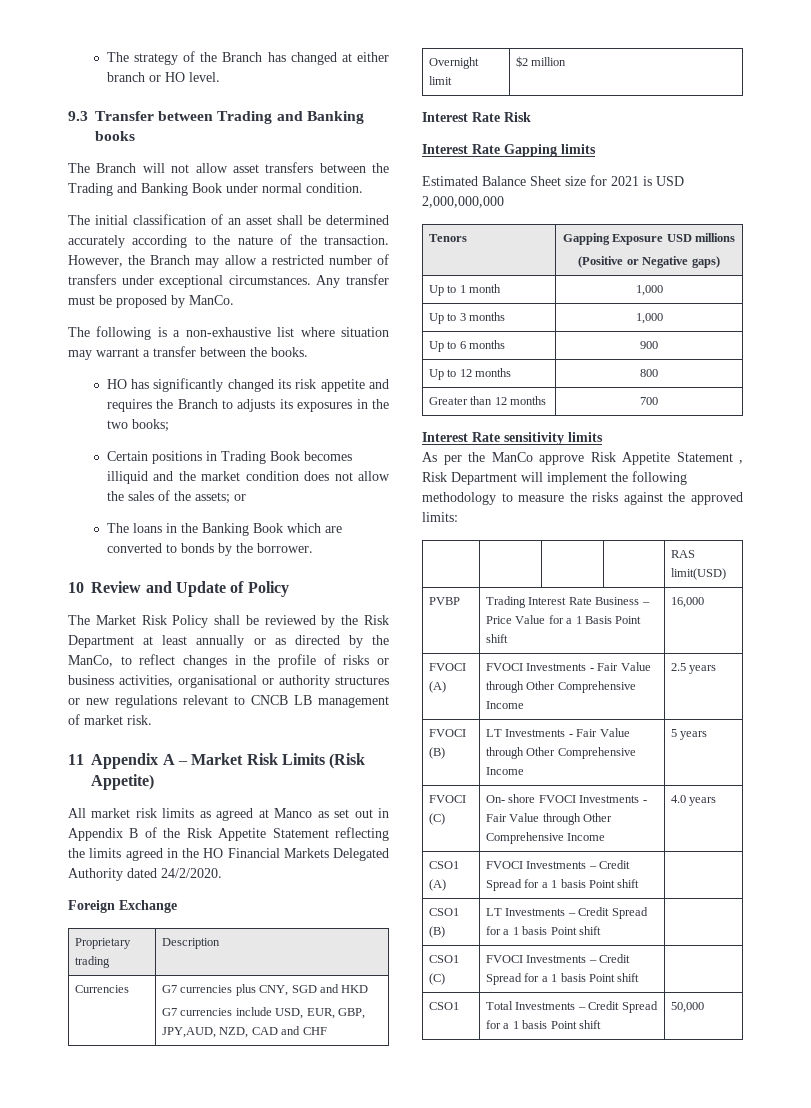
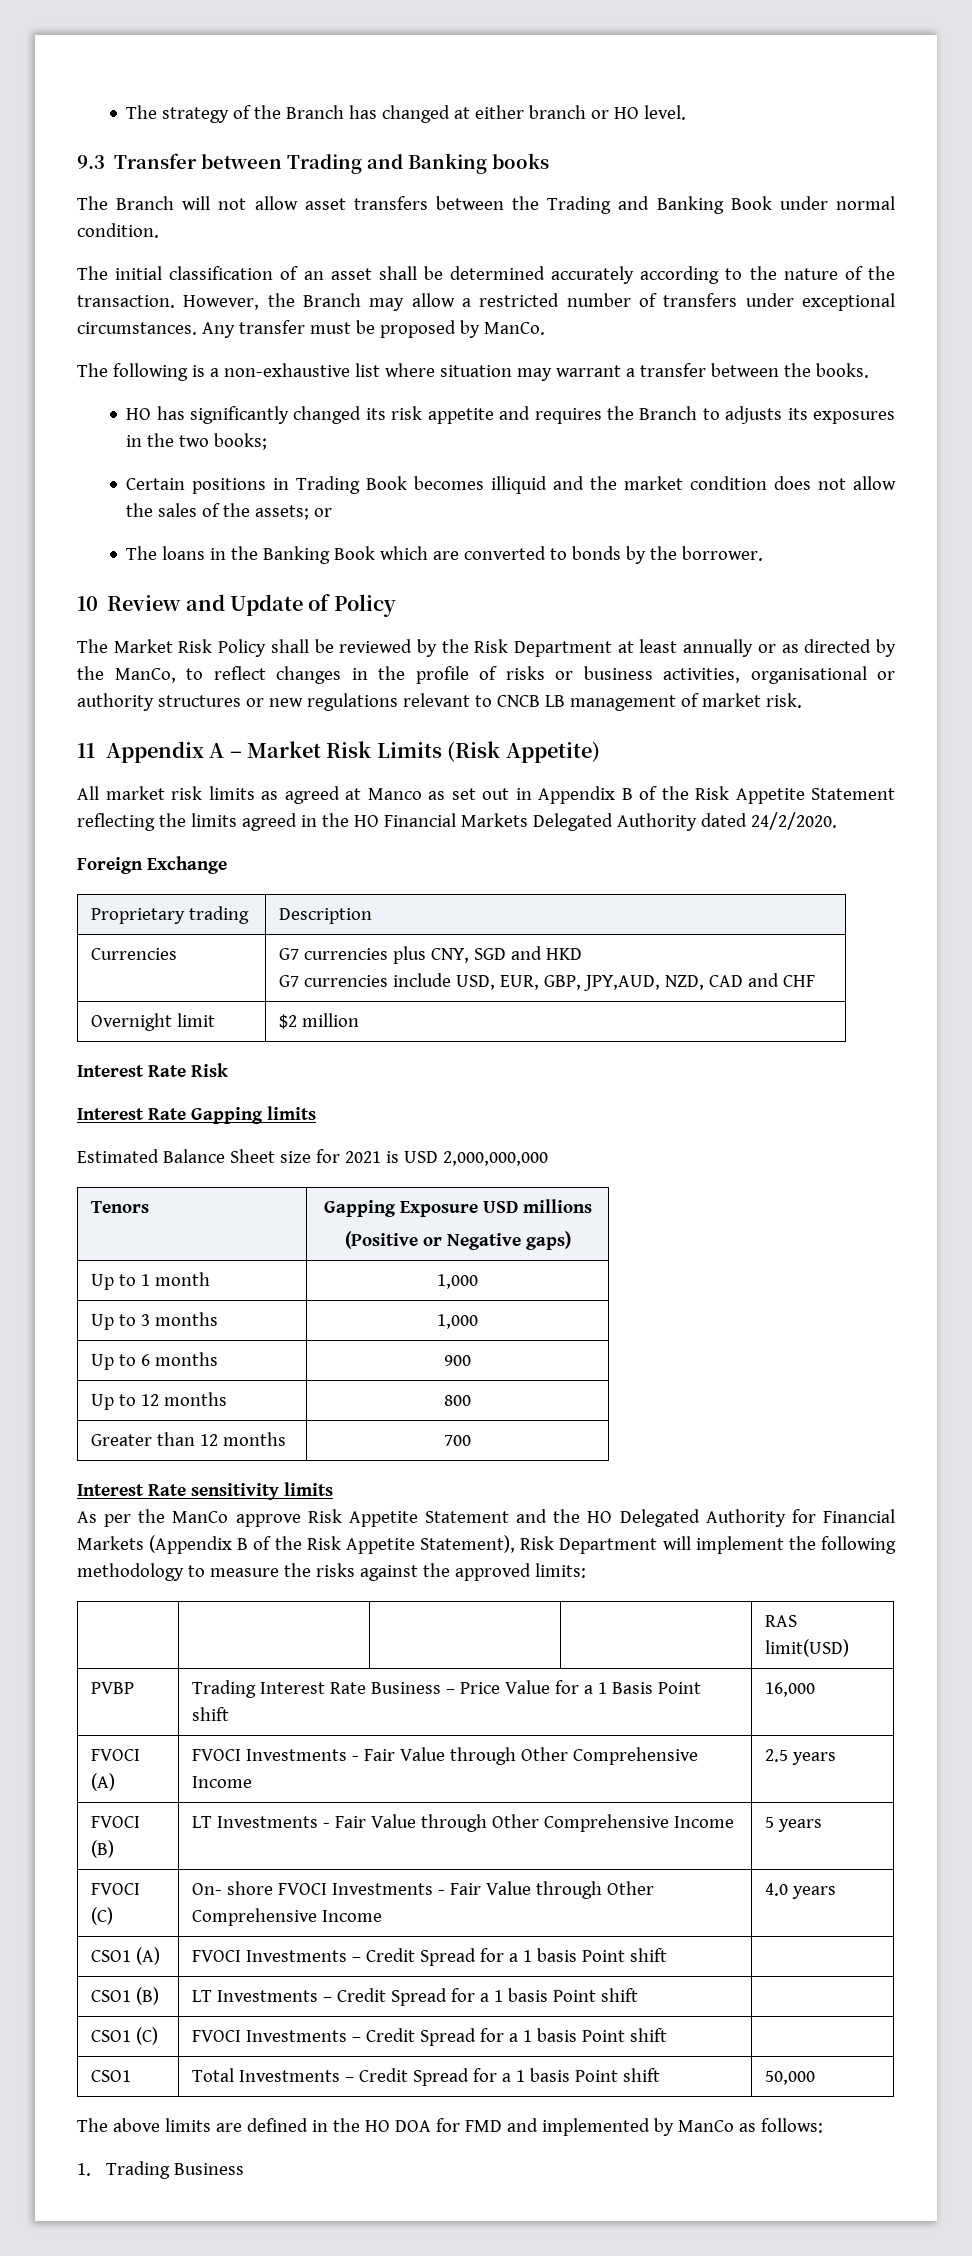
[739,460,743,464] , -> [516,1509,895,1527] [77,1535,516,1554] and the HO Delegated Authority for Financial Markets (Appendix B of the Risk Appetite Statement),
(705, 1007) none -> [77,2118,823,2136] [77,2161,244,2179] // The above limits are defined in the HO DOA for FMD and implemented by ManCo as follows: // 1. Trading Business

